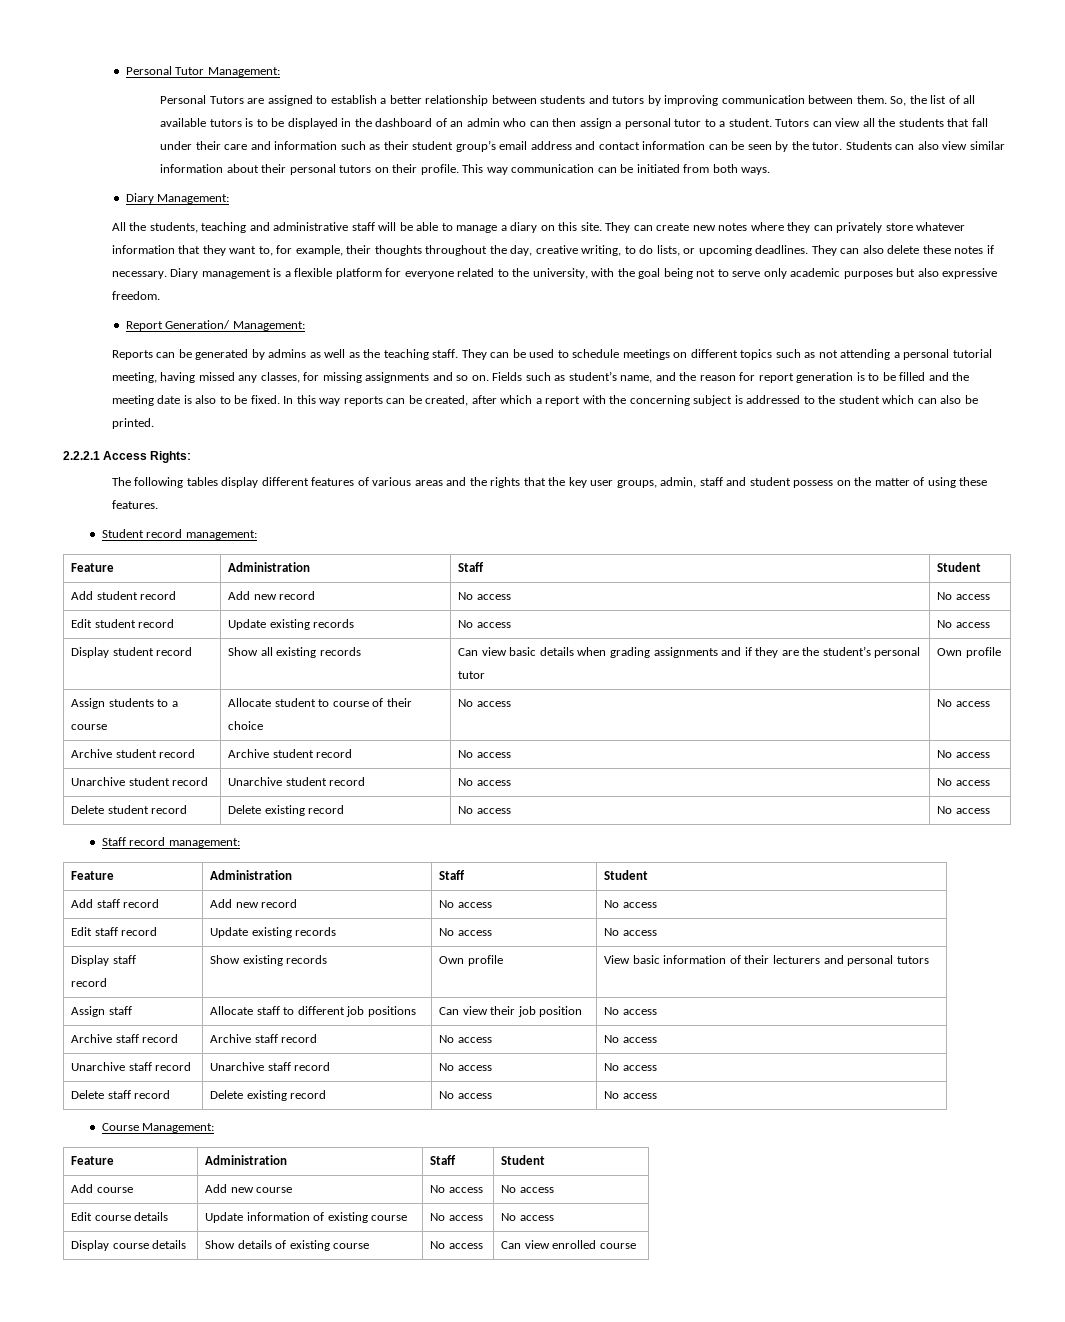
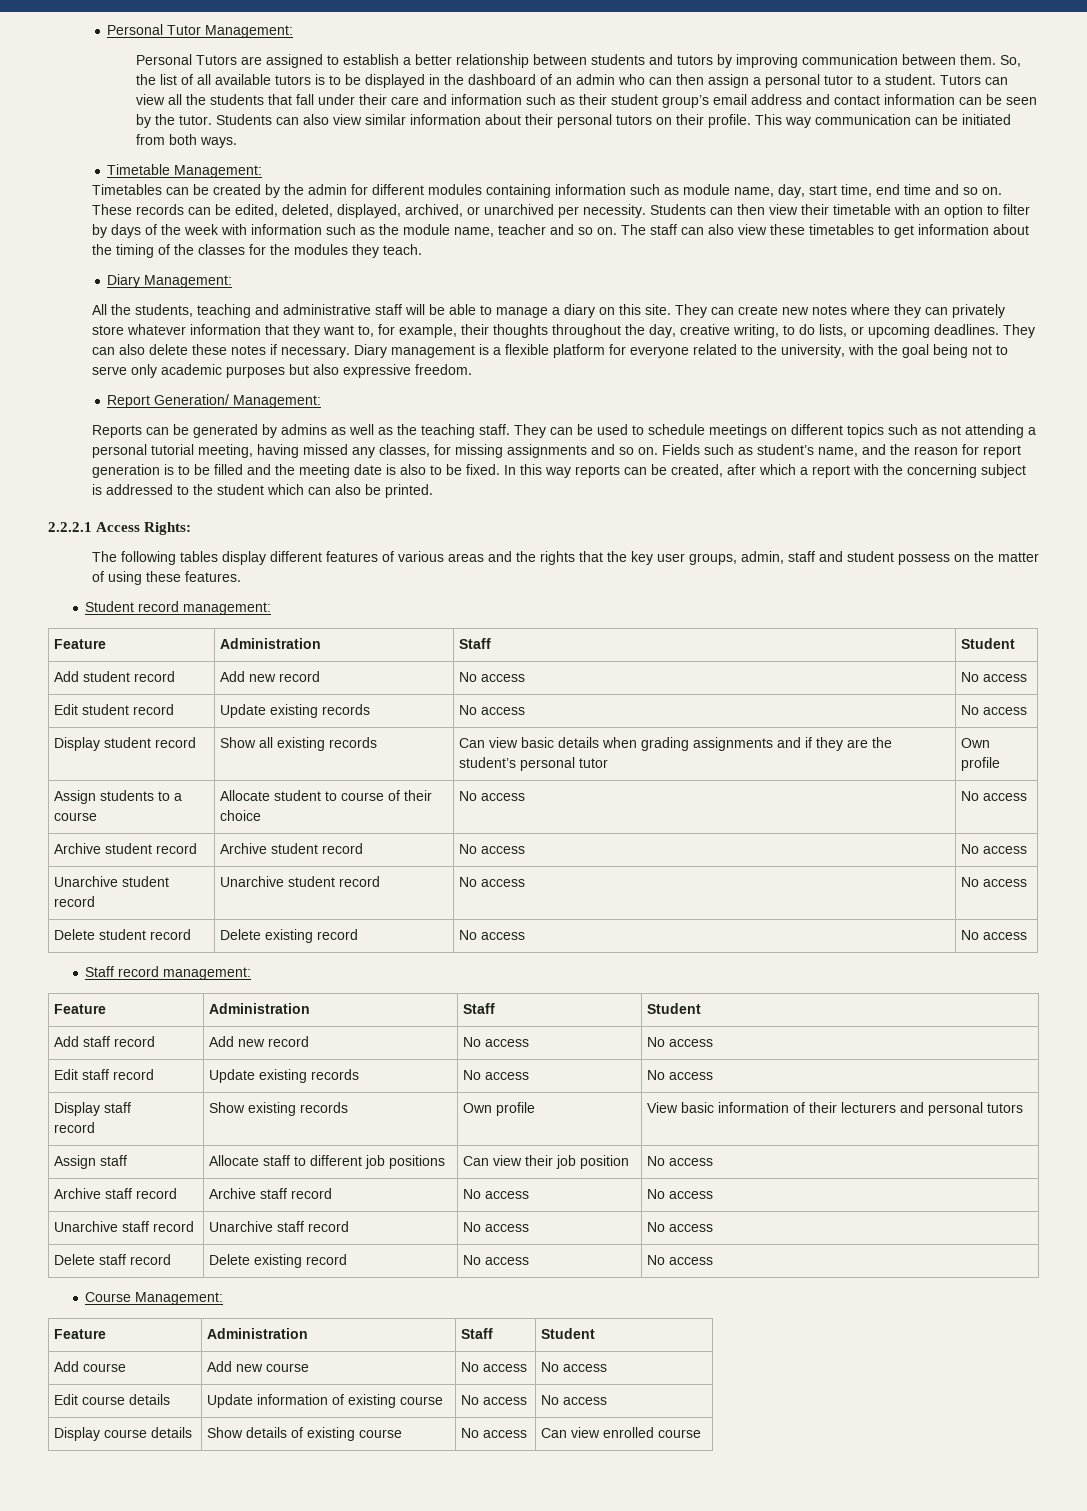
(771, 171) none -> [107,164,263,178] [91,184,1002,198] [91,204,1030,218] [91,224,1029,238] [91,244,422,258] // Timetable Management: // Timetables can be created by the admin for different modules containing information such as module name, day, start time, end time and so on. These records can be edited, deleted, displayed, archived, or unarchived per necessity. Students can then view their timetable with an option to filter by days of the week with information such as the module name, teacher and so on. The staff can also view these timetables to get information about the timing of the classes for the modules they teach.

